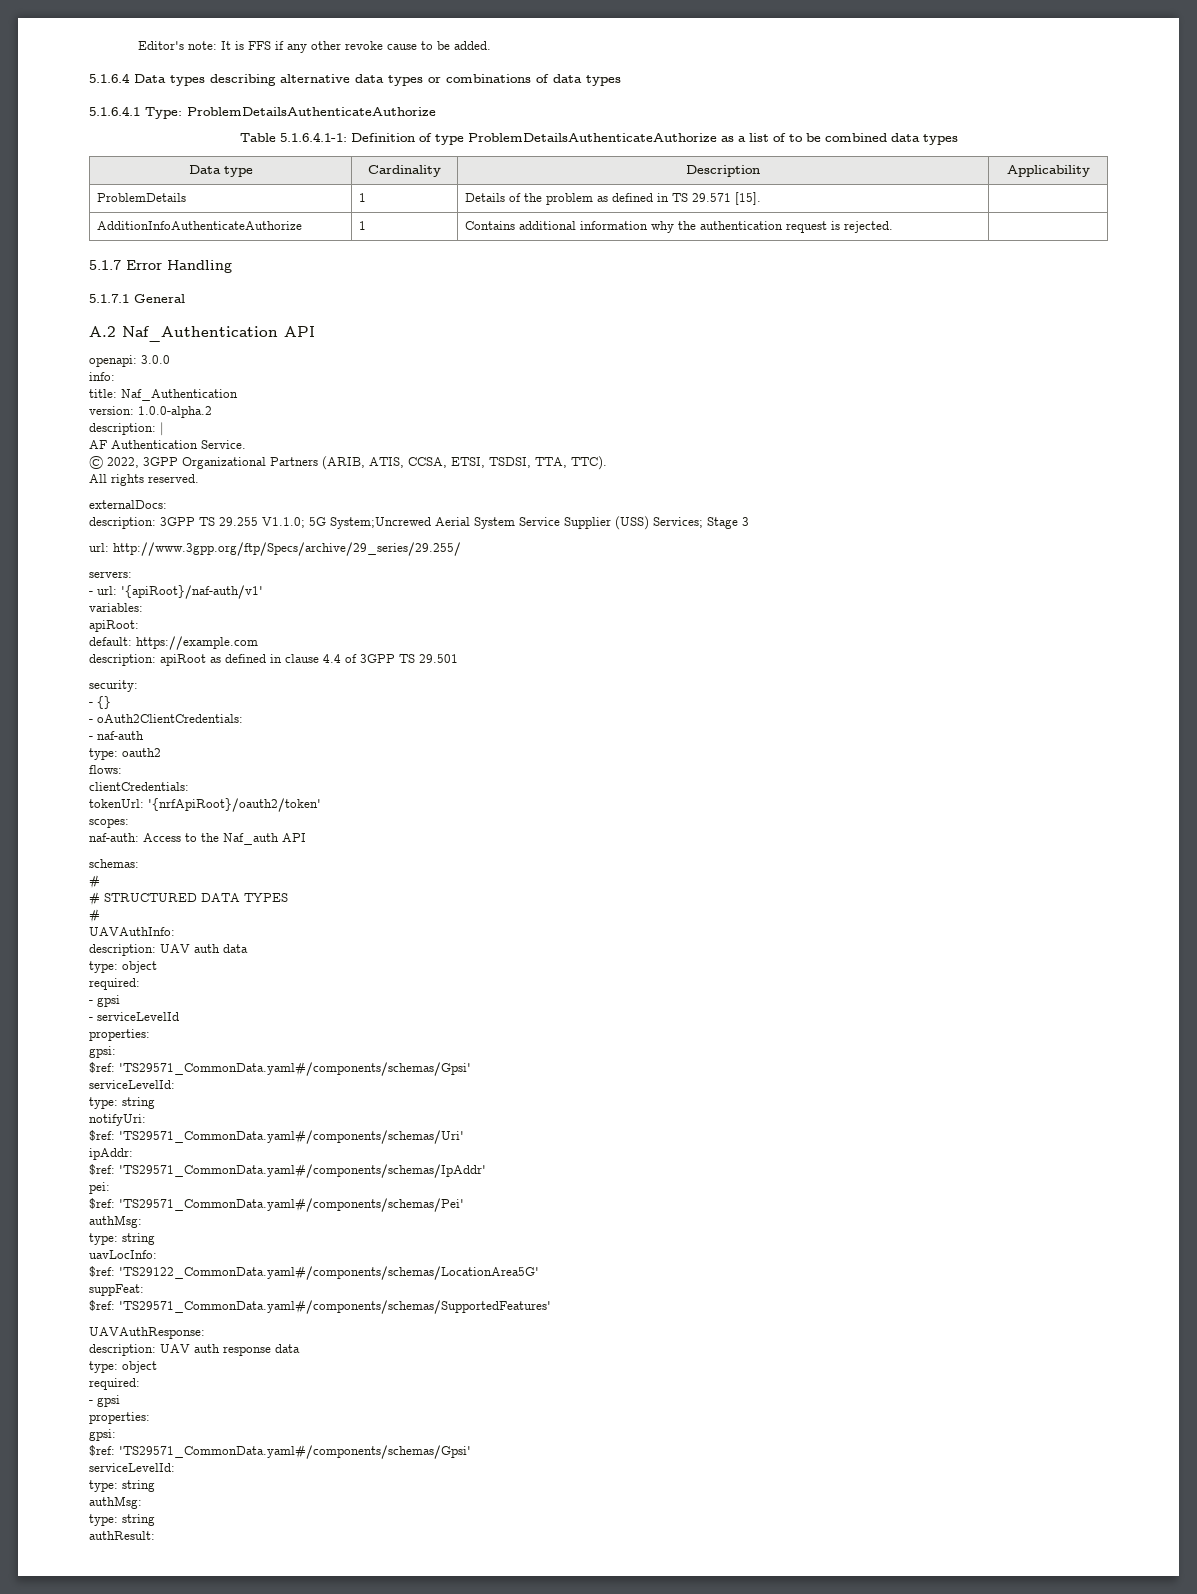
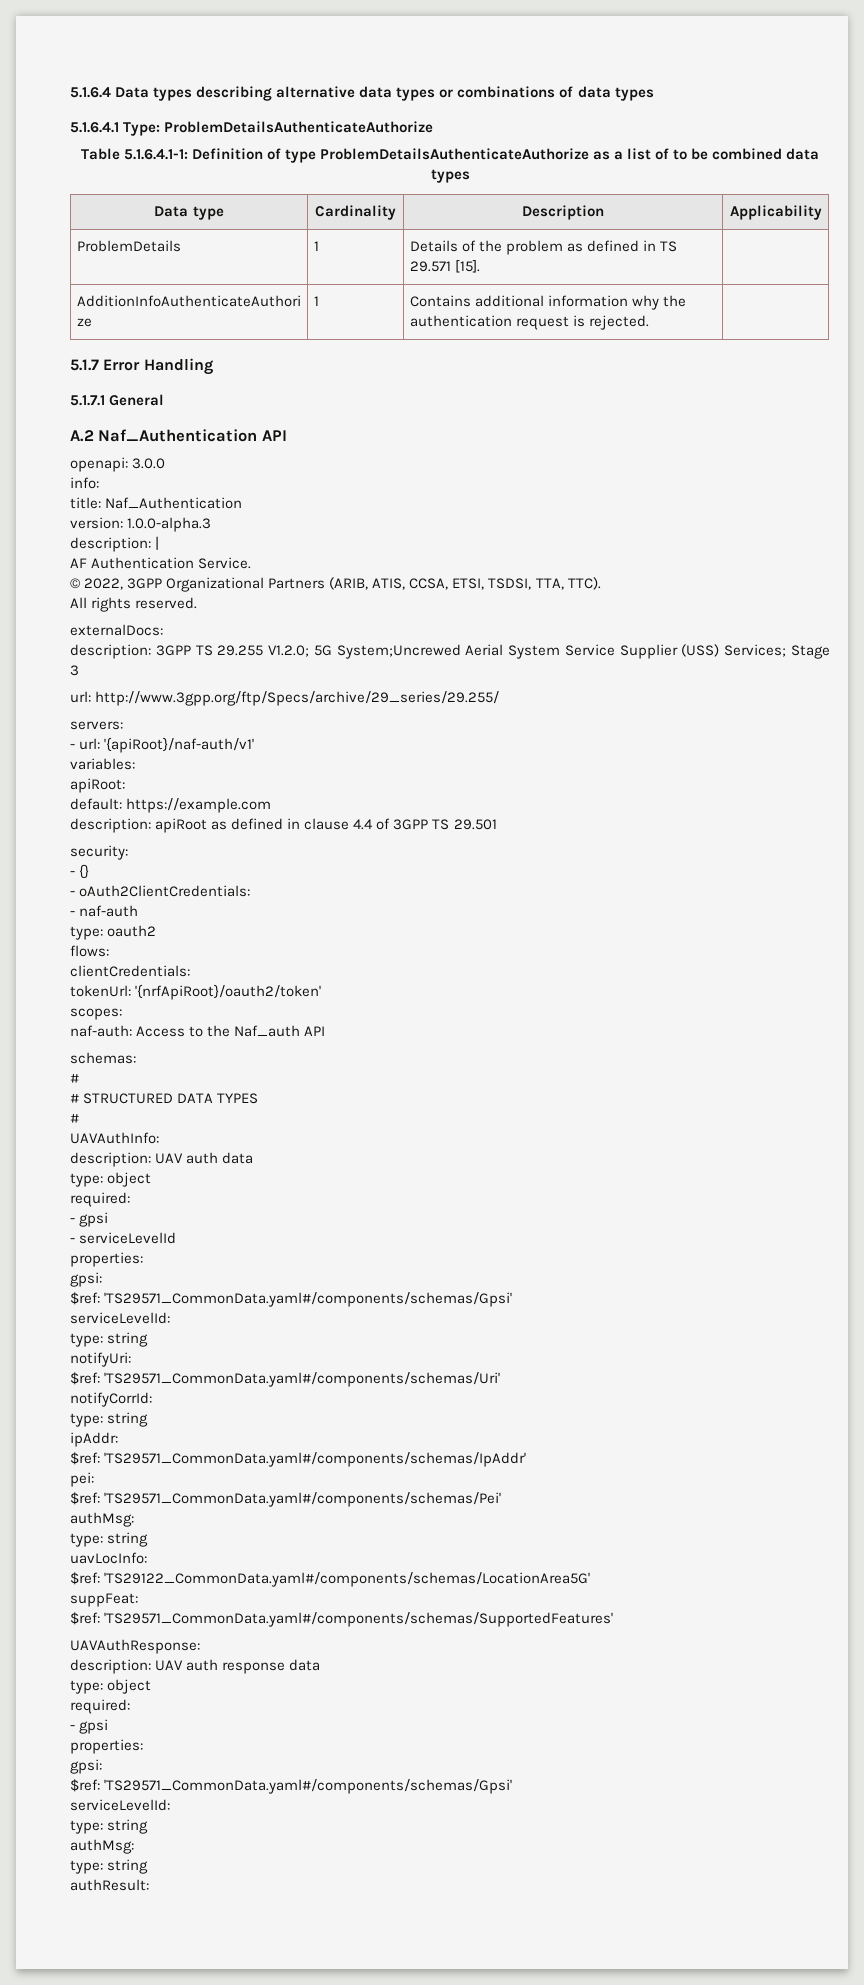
[137,41,491,53] Editor's note: It is FFS if any other revoke cause to be added. // -> (70, 92) none
[138,406,212,418] 1.0.0-alpha.2 -> [127,517,212,532] 1.0.0-alpha.3
[262,517,305,528] V1.1.0; -> [268,645,310,657] V1.2.0;
(464, 1137) none -> [70,1392,152,1407] [70,1412,149,1427] // notifyCorrId: // type: string

